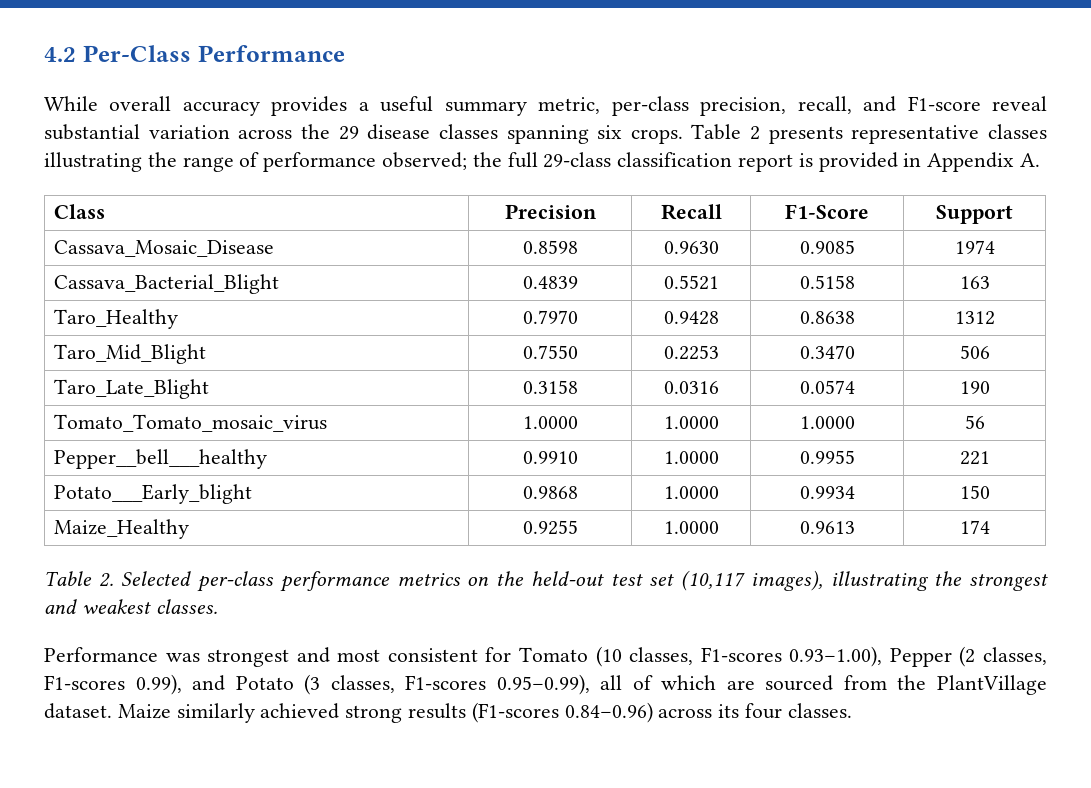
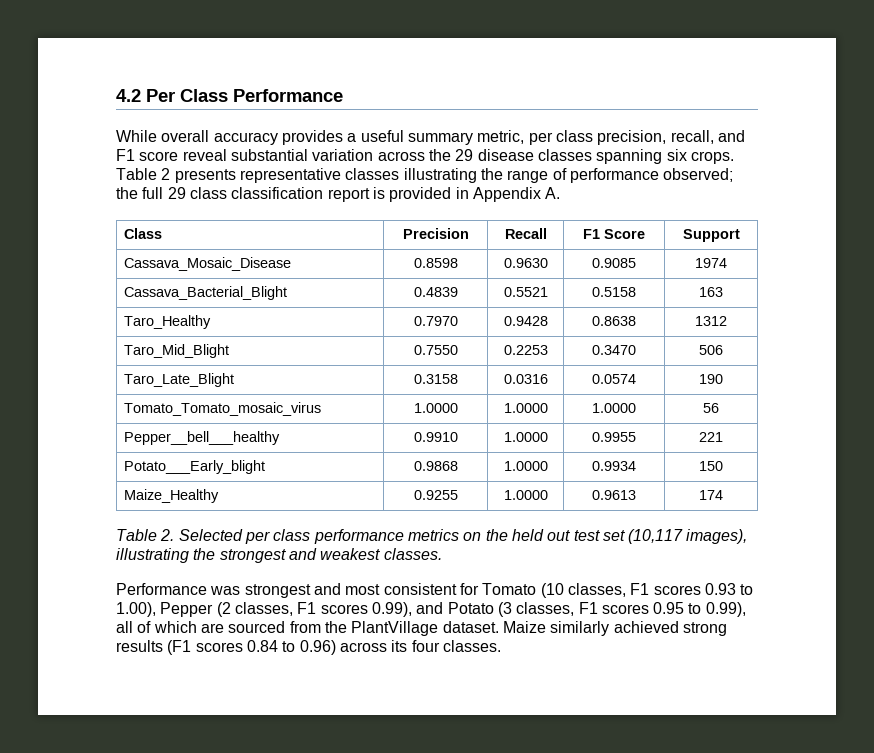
[82,45,191,62] Per-Class -> [146,89,228,102] Per Class
[611,96,689,116] per-class -> [528,130,593,145] per class
[907,96,981,111] F1-score -> [116,149,179,161] F1 score
[543,152,612,168] 29-class -> [167,187,227,199] 29 class
[785,204,869,219] F1-Score -> [583,229,645,239] F1 Score
[197,571,275,592] per-class -> [244,529,311,544] per class
[530,571,604,586] held-out -> [511,529,571,541] held out
[700,646,883,667] F1-scores 0.93–1.00), -> [630,583,754,595] [116,602,156,617] F1 scores 0.93 to 1.00),
[44,675,125,690] F1-scores -> [297,602,368,614] F1 scores
[405,674,590,695] F1-scores 0.95–0.99), -> [578,602,746,617] F1 scores 0.95 to 0.99),
[471,702,653,723] (F1-scores 0.84–0.96) -> [167,640,336,655] (F1 scores 0.84 to 0.96)

